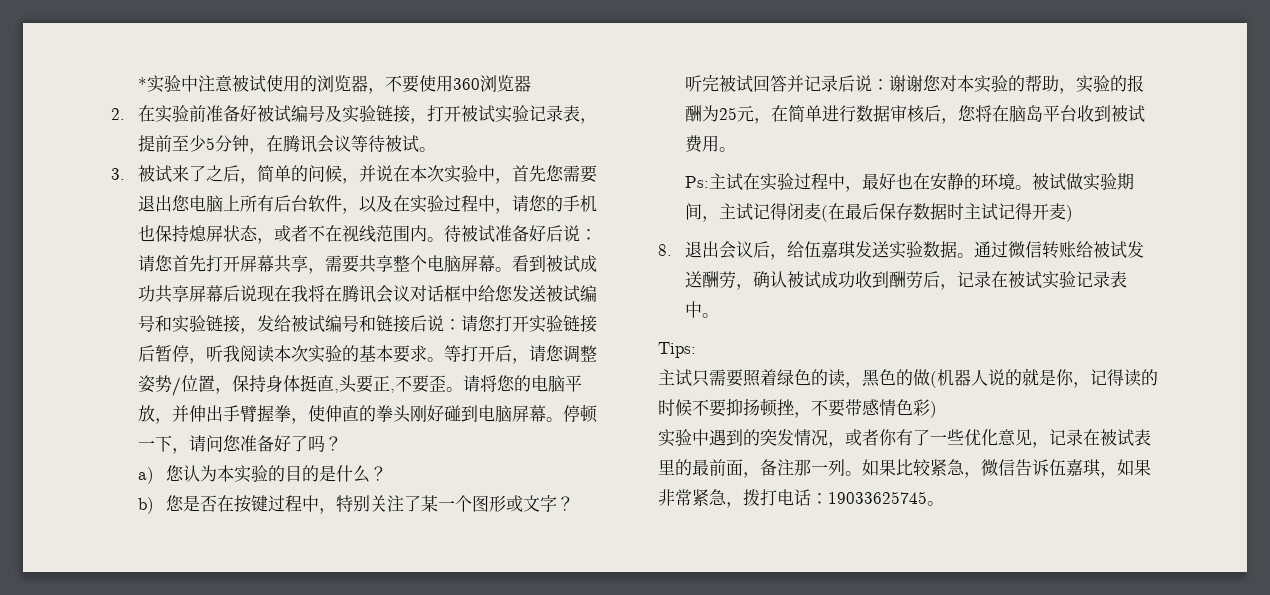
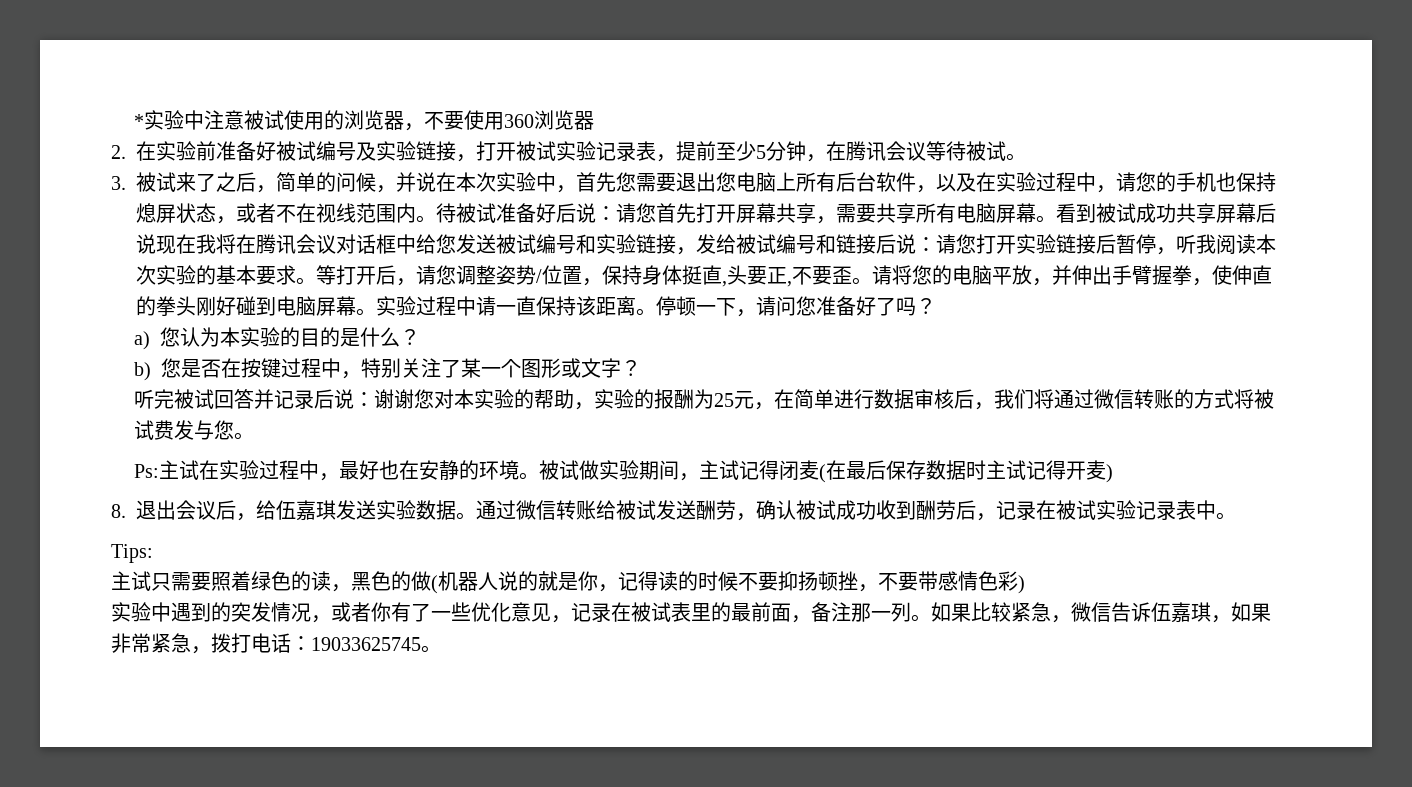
[393,255,428,272] 整个 -> [916,203,956,223] 所有
(564, 419) none -> [376,296,656,316] 实验过程中请一直保持该距离。
[958,105,1146,123] [685,135,720,153] 您将在脑岛平台收到被试费用 -> [993,389,1274,409] [133,420,234,440] 我们将通过微信转账的方式将被试费发与您

